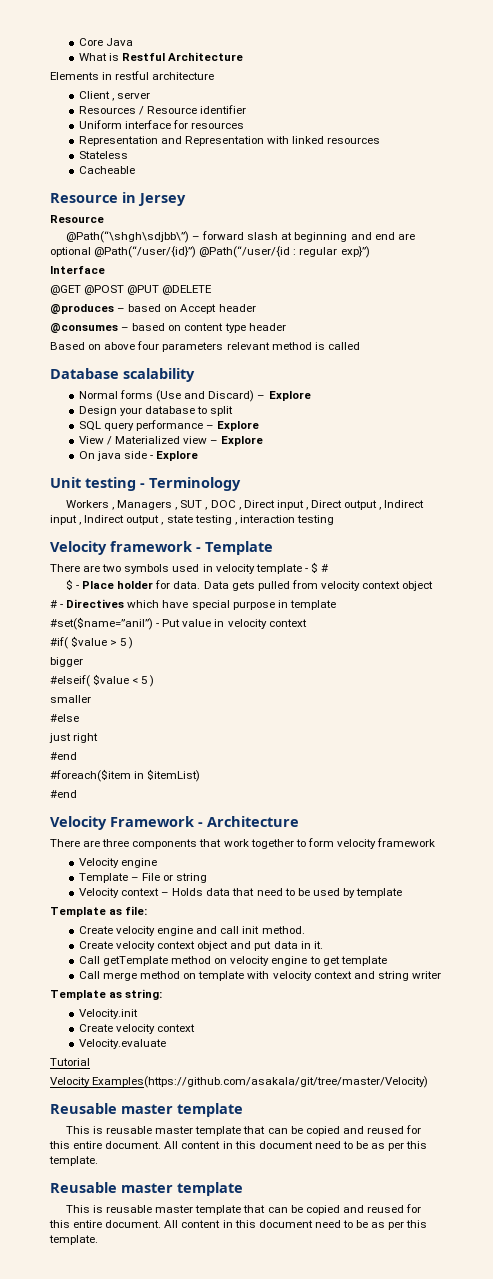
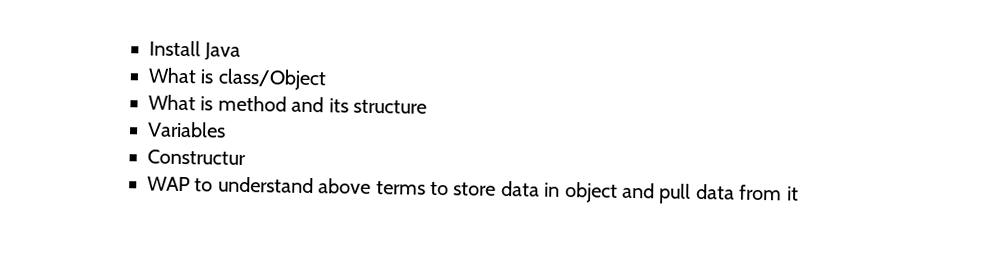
[78,38,103,46] Core -> [148,40,201,57] Install
[122,52,244,61] [50,71,215,80] [78,91,151,101] [78,105,247,115] [78,120,245,129] [78,136,381,146] [78,151,128,159] [78,166,135,174] [50,192,186,206] [50,215,104,223] [65,231,415,243] [50,246,370,258] [50,266,105,274] [50,285,213,295] [50,304,256,314] [50,323,286,333] [50,341,360,352] [50,368,195,382] [78,390,311,402] [78,406,234,416] [78,420,260,431] [78,436,264,446] [78,451,199,461] [50,477,241,491] [65,500,425,510] [50,515,334,525] [50,541,273,555] [50,562,329,574] [65,579,434,591] [50,599,336,610] [50,617,307,630] [50,636,134,649] [50,657,83,667] [50,674,155,687] [50,695,91,703] [50,714,79,722] [49,733,99,743] [50,752,77,760] [50,769,201,782] [50,790,77,798] [50,816,299,830] [50,838,436,849] [78,858,157,868] [78,873,208,883] [78,888,403,898] [50,906,148,917] [78,926,305,936] [78,941,323,951] [78,956,387,966] [78,971,441,981] [50,989,163,1000] [78,1009,138,1019] [78,1024,196,1034] [78,1039,166,1049] [50,1058,90,1066] [50,1076,429,1088] [50,1103,243,1117] [65,1125,422,1136] [49,1141,428,1151] [49,1156,98,1166] [50,1182,243,1196] [65,1204,422,1215] [49,1220,428,1230] [49,1235,98,1245] Restful Architecture // Elements in restful architecture // Client , server // Resources / Resource identifier // Uniform interface for resources // Representation and Representation with linked resources // Stateless // Cacheable // Resource in Jersey // Resource // @Path(“\shgh\sdjbb\”) – forward slash at beginning and end are optional @Path(“/user/{id}”) @Path(“/user/{id : regular exp}”) // Interface // @GET @POST @PUT @DELETE // @produces – based on Accept header // @consumes – based on content type header // Based on above four parameters relevant method is called // Database scalability // Normal forms (Use and Discard) – Explore // Design your database to split // SQL query performance – Explore // View / Materialized view – Explore // On java side - Explore // Unit testing - Terminology // Workers , Managers , SUT , DOC , Direct input , Direct output , Indirect input , Indirect output , state testing , interaction testing // Velocity framework - Template // There are two symbols used in velocity template - $ # // $ - Place holder for data. Data gets pulled from velocity context object // # - Directives which have special purpose in template // #set($name=”anil”) - Put value in velocity context // #if( $value > 5 ) // bigger // #elseif( $value < 5 ) // smaller // #else // just right // #end // #foreach($item in $itemList) // #end // Velocity Framework - Architecture // There are three components that work together to form velocity framework // Velocity engine // Template – File or string // Velocity context – Holds data that need to be used by template // Template as file: // Create velocity engine and call init method. // Create velocity context object and put data in it. // Call getTemplate method on velocity engine to get template // Call merge method on template with velocity context and string writer // Template as string: // Velocity.init // Create velocity context // Velocity.evaluate // Tutorial // Velocity Examples(https://github.com/asakala/git/tree/master/Velocity) // Reusable master template // This is reusable master template that can be copied and reused for this entire document. All content in this document need to be as per this template. // Reusable master template // This is reusable master template that can be copied and reused for this entire document. All content in this document need to be as per this template. -> [217,68,327,91] [147,94,427,114] [146,121,226,138] [146,149,246,165] [146,176,799,204] class/Object // What is method and its structure // Variables // Constructur // WAP to understand above terms to store data in object and pull data from it

